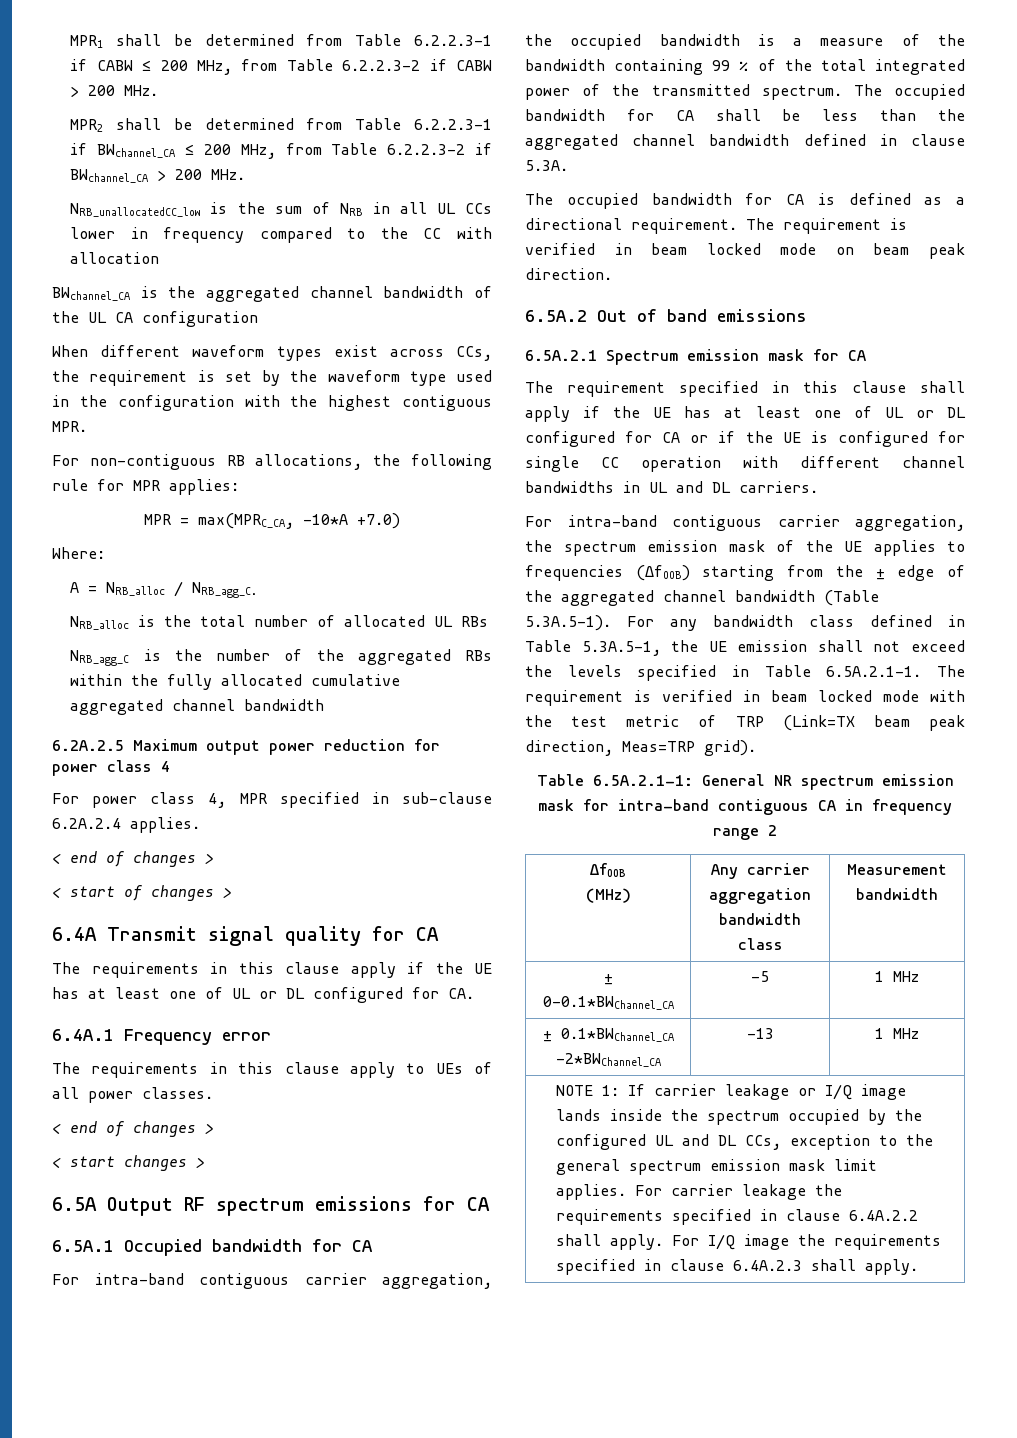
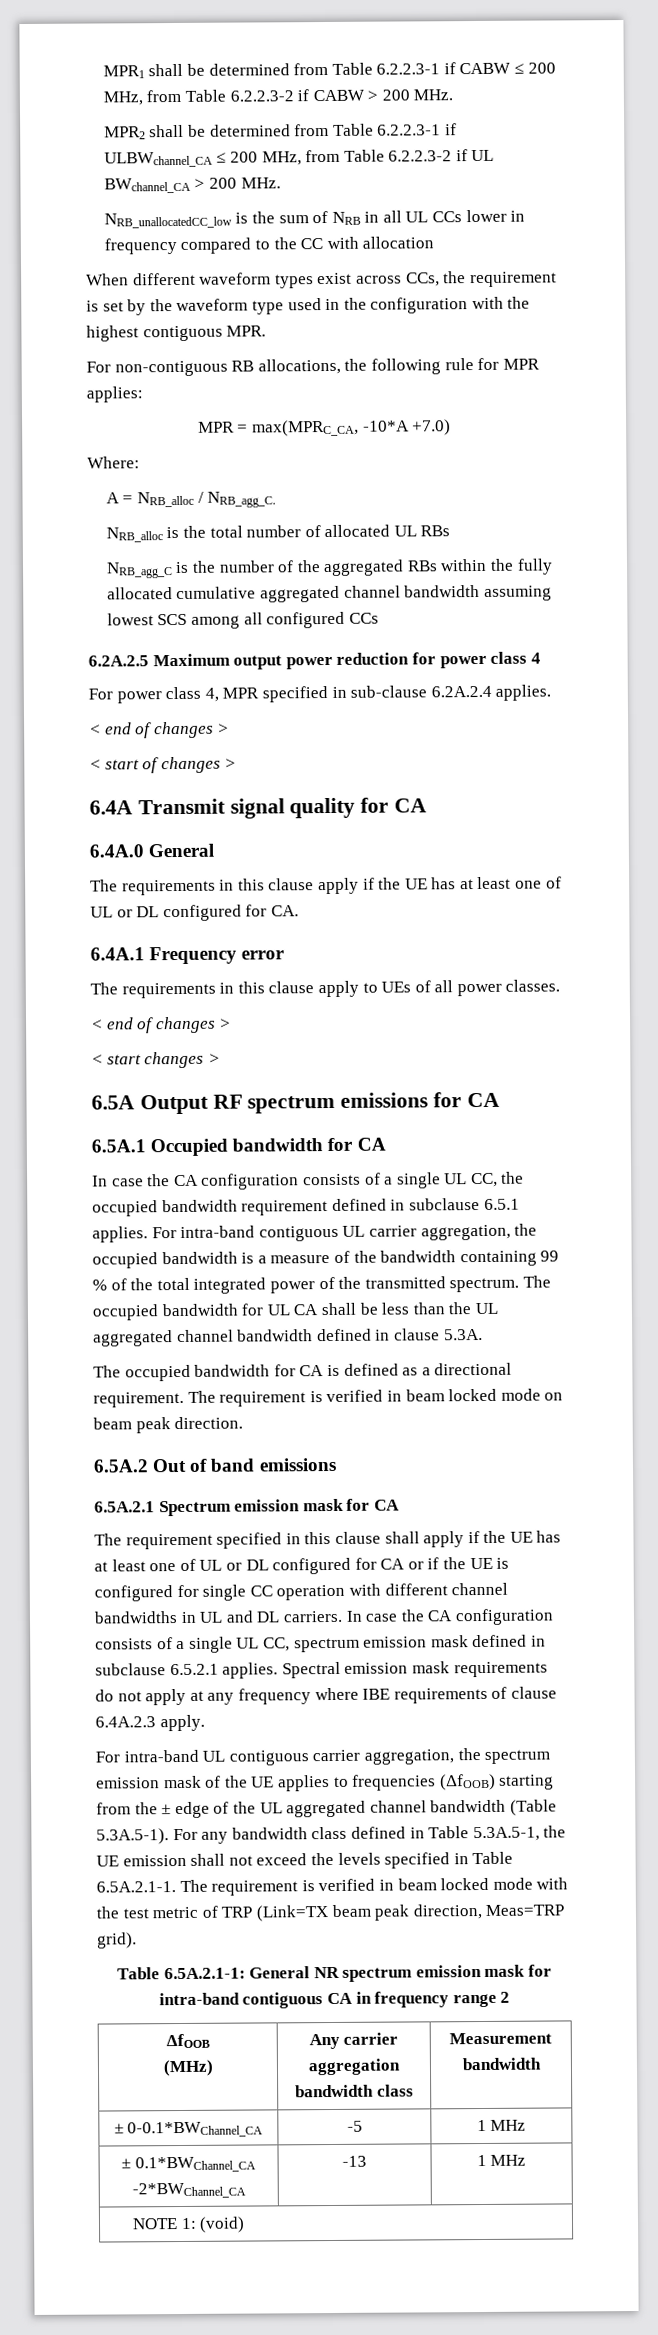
[97,143,492,159] BWchannel_CA ≤ 200 MHz, from Table 6.2.2.3-2 if -> [103,149,495,168] ULBWchannel_CA ≤ 200 MHz, from Table 6.2.2.3-2 if UL
[52,286,493,302] [52,311,258,327] // BWchannel_CA is the aggregated channel bandwidth of the UL CA configuration -> (435, 242) none
(325, 705) none -> [483,585,552,601] [106,611,379,629] assuming lowest SCS among all configured CCs
(439, 934) none -> [89,843,215,858] // 6.4A.0 General
[52,1273,289,1289] For intra-band contiguous -> [92,1171,525,1190] [92,1198,520,1217] [92,1225,366,1243] In case the CA configuration consists of a single UL CC, the occupied bandwidth requirement defined in subclause 6.5.1 applies. For intra-band contiguous UL
(654, 115) none -> [266,1304,290,1316] UL
(965, 115) none -> [474,1302,498,1315] UL
[525,515,657,527] // For intra-band -> [345,1608,554,1626] [95,1634,546,1653] [95,1661,548,1679] [95,1686,557,1706] [95,1714,205,1732] [95,1749,226,1763] In case the CA configuration consists of a single UL CC, spectrum emission mask defined in subclause 6.5.2.1 applies. Spectral emission mask requirements do not apply at any frequency where IBE requirements of clause 6.4A.2.3 apply. // For intra-band UL
(552, 596) none -> [259,1802,283,1814] UL
[628,1084,907,1100] [556,1109,923,1125] [556,1134,934,1150] [556,1159,878,1175] [556,1184,843,1200] [556,1209,919,1225] [556,1234,942,1250] [556,1259,919,1275] If carrier leakage or I/Q image lands inside the spectrum occupied by the configured UL and DL CCs, exception to the general spectrum emission mask limit applies. For carrier leakage the requirements specified in clause 6.4A.2.2 shall apply. For I/Q image the requirements specified in clause 6.4A.2.3 shall apply. -> [199,2216,246,2233] (void)

